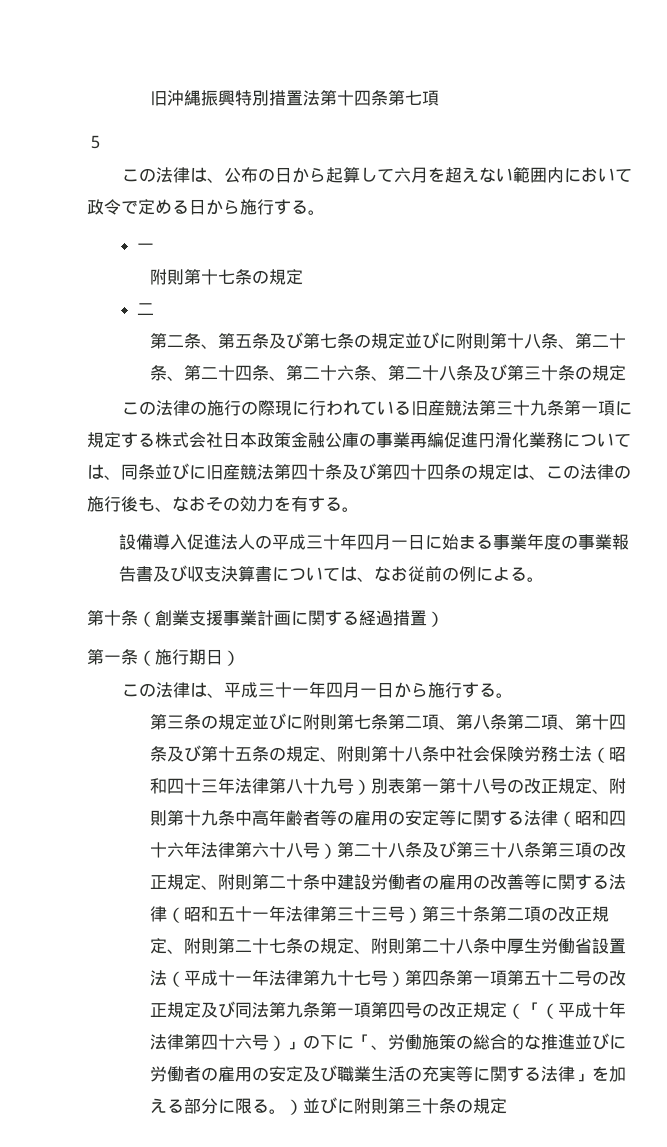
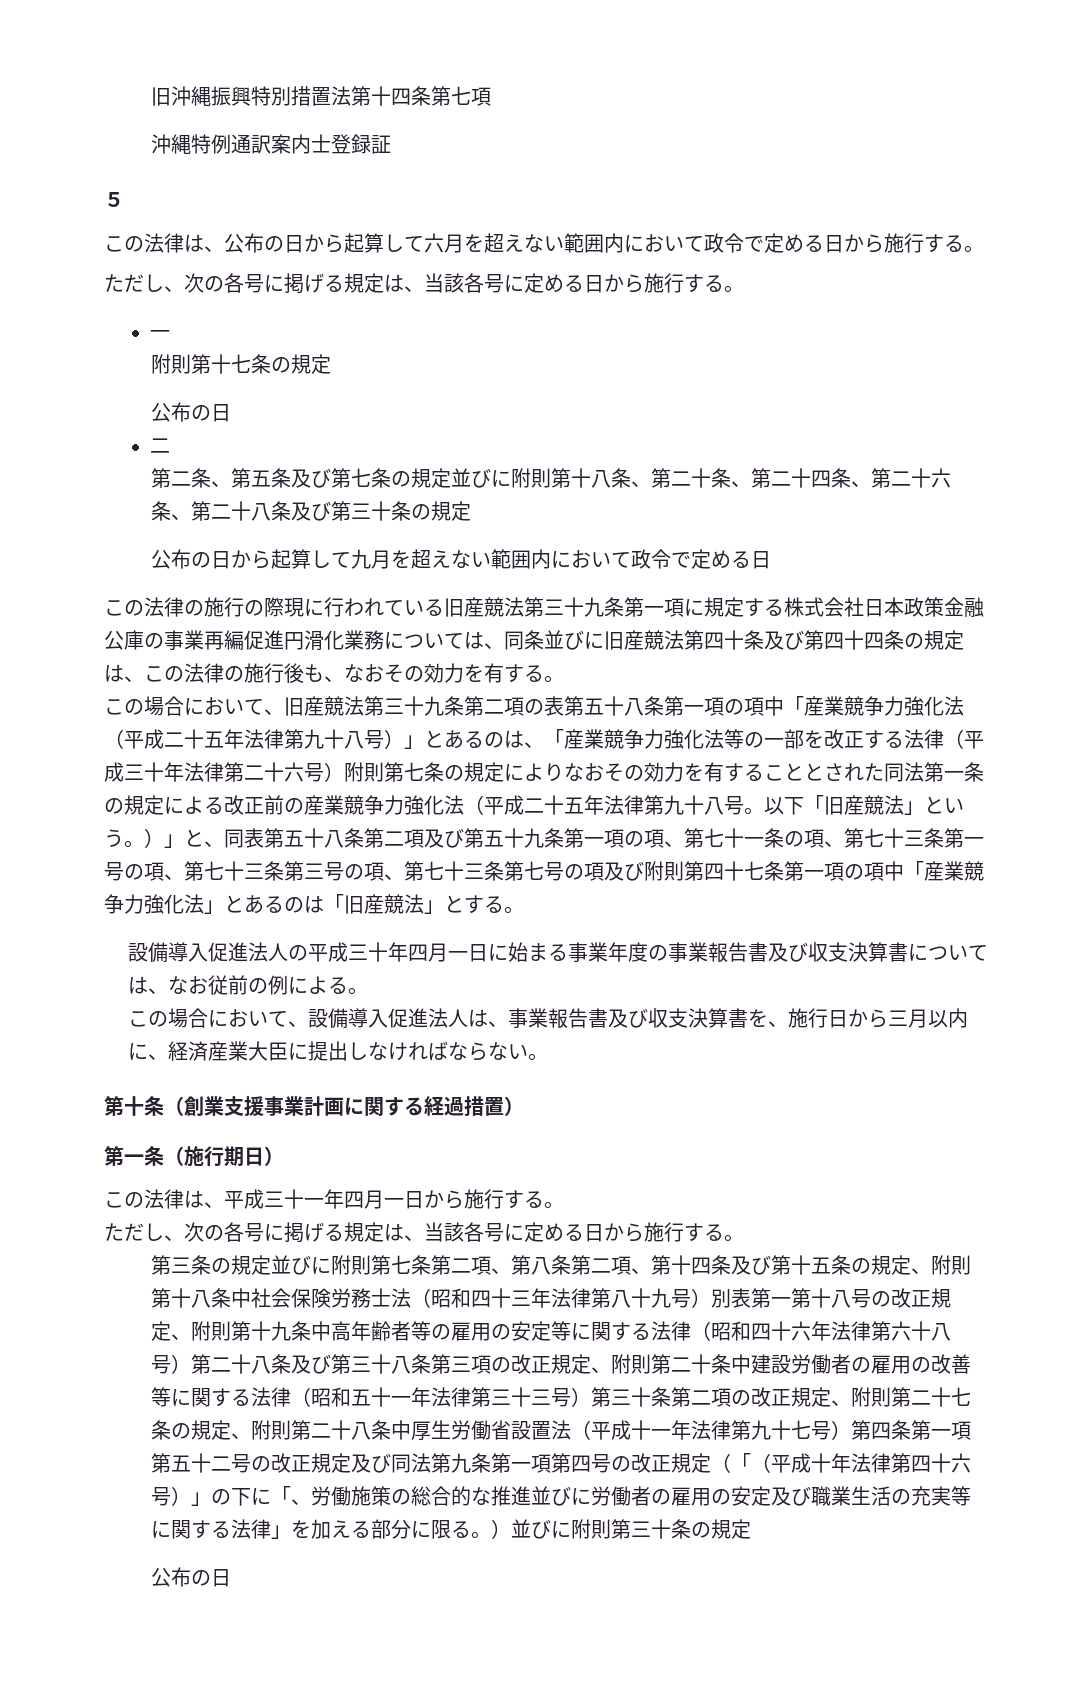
(440, 98) none -> [151,134,392,154] // 沖縄特例通訳案内士登録証
(325, 212) none -> [104,273,744,294] // ただし、次の各号に掲げる規定は、当該各号に定める日から施行する。
(304, 277) none -> [151,402,232,422] // 公布の日
(627, 373) none -> [151,549,772,569] // 公布の日から起算して九月を超えない範囲内において政令で定める日
(359, 509) none -> [104,696,964,716] [104,729,984,749] [104,762,984,782] [104,795,964,815] [104,828,984,848] [104,861,984,881] [104,894,524,914] // この場合において、旧産競法第三十九条第二項の表第五十八条第一項の項中「産業競争力強化法（平成二十五年法律第九十八号）」とあるのは、「産業競争力強化法等の一部を改正する法律（平成三十年法律第二十六号）附則第七条の規定によりなおその効力を有することとされた同法第一条の規定による改正前の産業競争力強化法（平成二十五年法律第九十八号。以下「旧産競法」という。）」と、同表第五十八条第二項及び第五十九条第一項の項、第七十一条の項、第七十三条第一号の項、第七十三条第三号の項、第七十三条第七号の項及び附則第四十七条第一項の項中「産業競争力強化法」とあるのは「旧産競法」とする。
(544, 579) none -> [127,1008,968,1029] [127,1041,548,1061] // この場合において、設備導入促進法人は、事業報告書及び収支決算書を、施行日から三月以内に、経済産業大臣に提出しなければならない。
(513, 695) none -> [104,1222,744,1243] // ただし、次の各号に掲げる規定は、当該各号に定める日から施行する。
(508, 1106) none -> [151,1567,232,1587] // 公布の日

